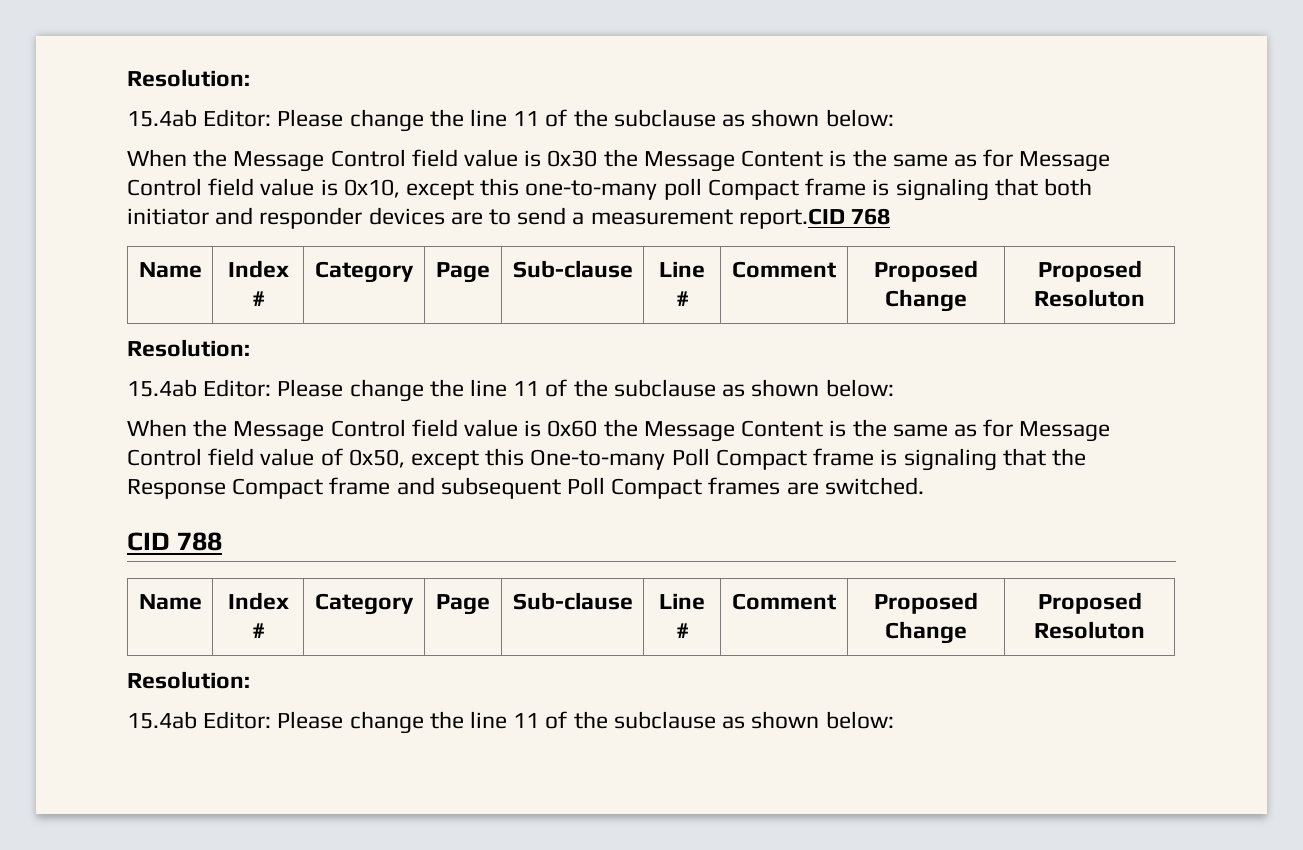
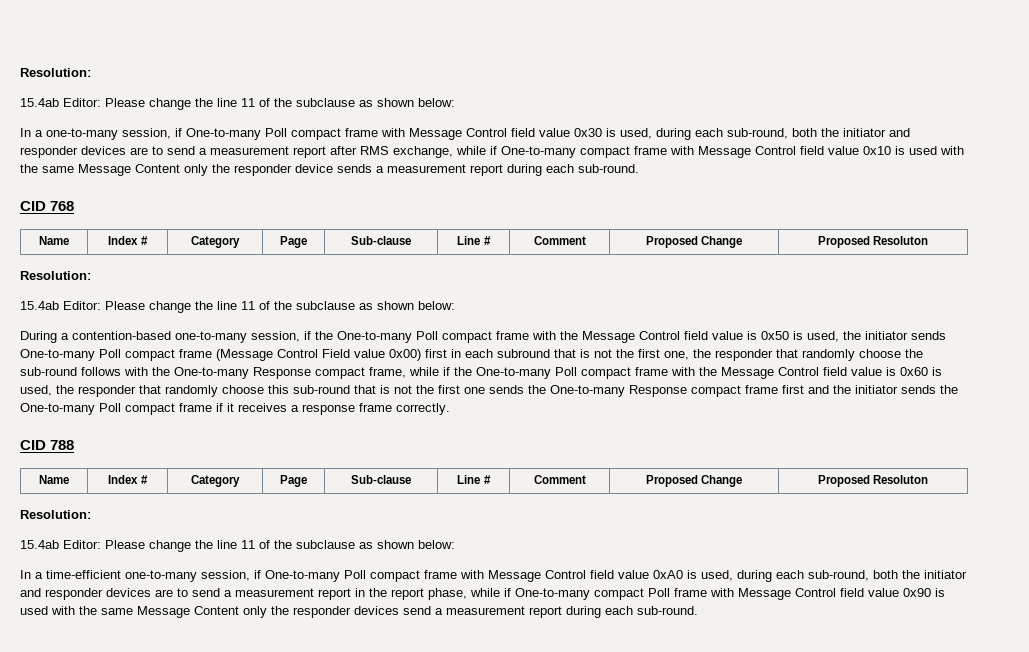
[127,149,1111,172] [127,178,1092,201] [127,207,845,229] When the Message Control field value is 0x30 the Message Content is the same as for Message Control field value is 0x10, except this one-to-many poll Compact frame is signaling that both initiator and responder devices are to send a measurement report.CID -> [20,128,910,140] [20,146,964,158] [20,164,639,176] [20,201,46,211] In a one-to-many session, if One-to-many Poll compact frame with Message Control field value 0x30 is used, during each sub-round, both the initiator and responder devices are to send a measurement report after RMS exchange, while if One-to-many compact frame with Message Control field value 0x10 is used with the same Message Content only the responder device sends a measurement report during each sub-round. // CID
[127,419,187,437] When -> [20,331,946,343] [20,349,923,361] [20,367,695,379] During a contention-based one-to-many session, if the One-to-many Poll compact frame with the Message Control field value is 0x50 is used, the initiator sends One-to-many Poll compact frame (Message Control Field value 0x00) first in each subround that is not the first one, the responder that randomly choose the sub-round follows with the One-to-many Response compact frame, while if the One-to-many Poll compact frame with
[603,419,1111,442] [127,448,1086,471] [127,477,924,499] the Message Content is the same as for Message Control field value of 0x50, except this One-to-many Poll Compact frame is signaling that the Response Compact frame and subsequent Poll Compact frames are switched. -> [932,367,942,376] [20,385,958,397] [20,403,450,415] is used, the responder that randomly choose this sub-round that is not the first one sends the One-to-many Response compact frame first and the initiator sends the One-to-many Poll compact frame if it receives a response frame correctly.
(894, 720) none -> [20,570,967,582] [20,588,945,600] [20,606,698,618] // In a time-efficient one-to-many session, if One-to-many Poll compact frame with Message Control field value 0xA0 is used, during each sub-round, both the initiator and responder devices are to send a measurement report in the report phase, while if One-to-many compact Poll frame with Message Control field value 0x90 is used with the same Message Content only the responder devices send a measurement report during each sub-round.

